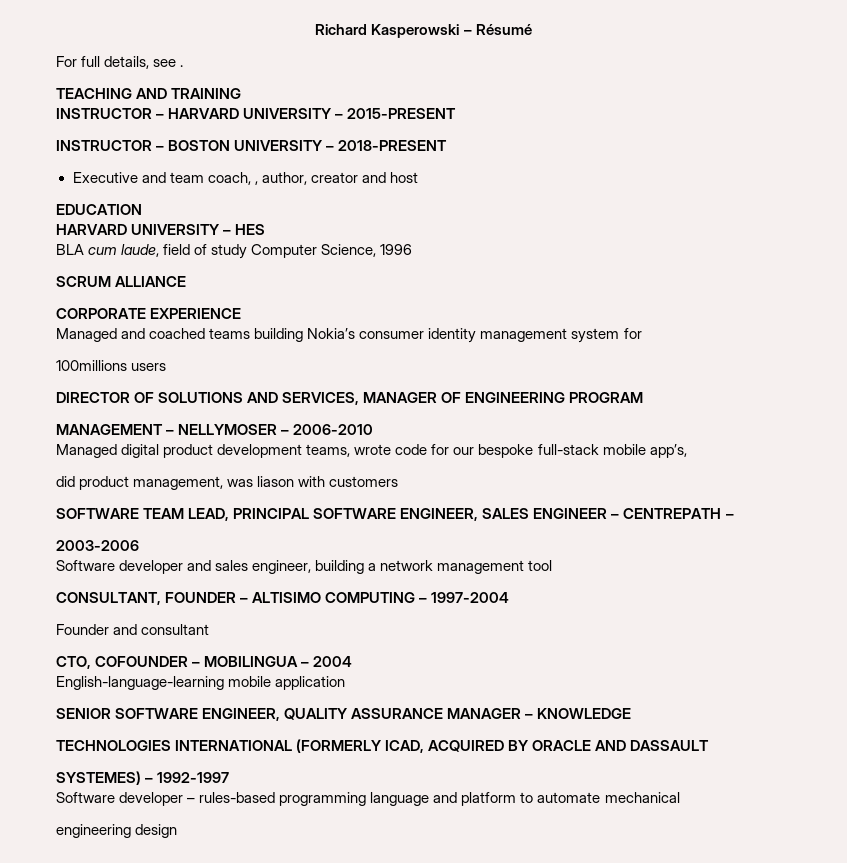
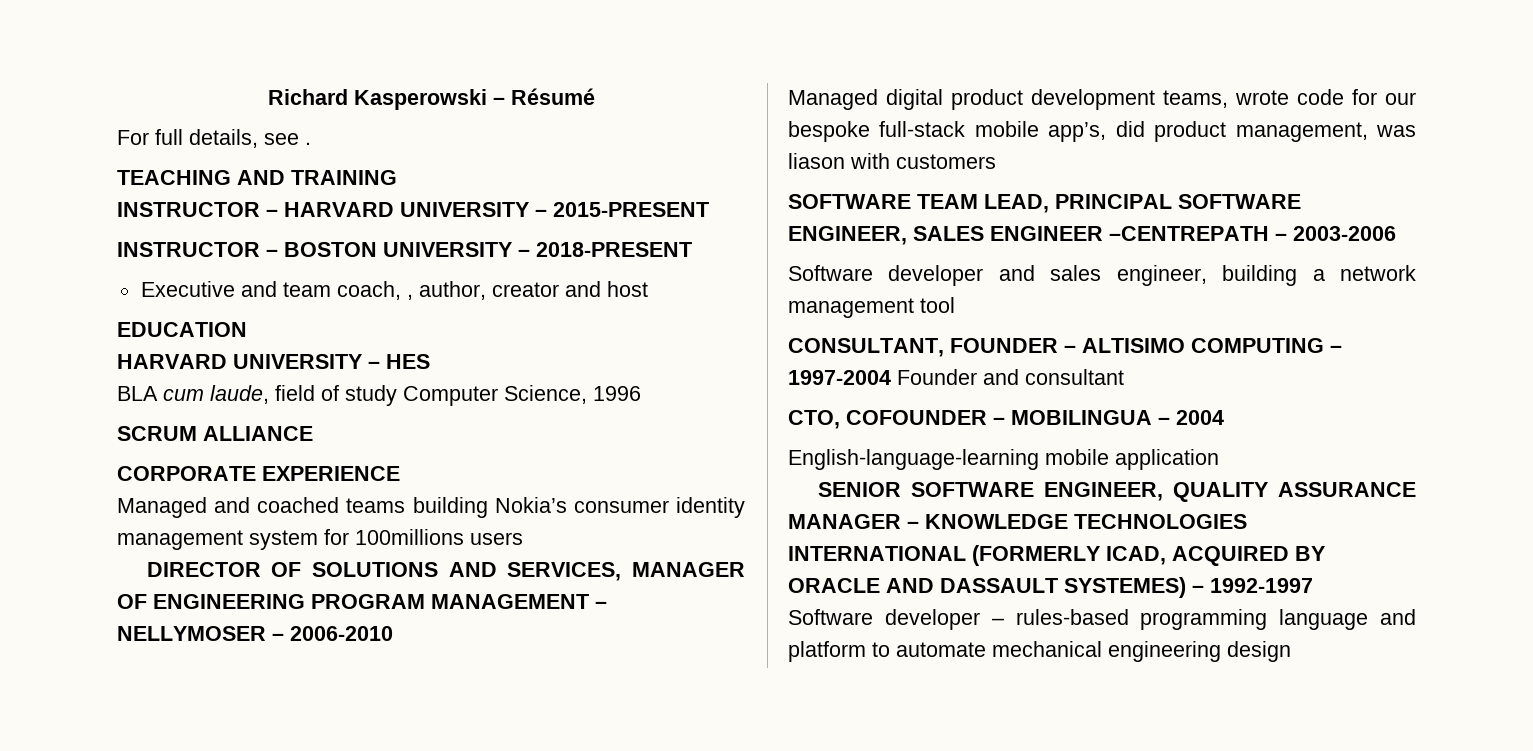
(642, 333) // -> (349, 537) none
(644, 397) // -> (425, 601) none
(687, 451) // -> (1107, 132) none
[611,508,734,519] – CENTREPATH – // -> [1109,226,1287,241] –CENTREPATH –
(510, 597) // -> (891, 377) none
(632, 713) // -> (1068, 521) none
(710, 745) // -> (1058, 585) none
(680, 797) // -> (1102, 649) none

